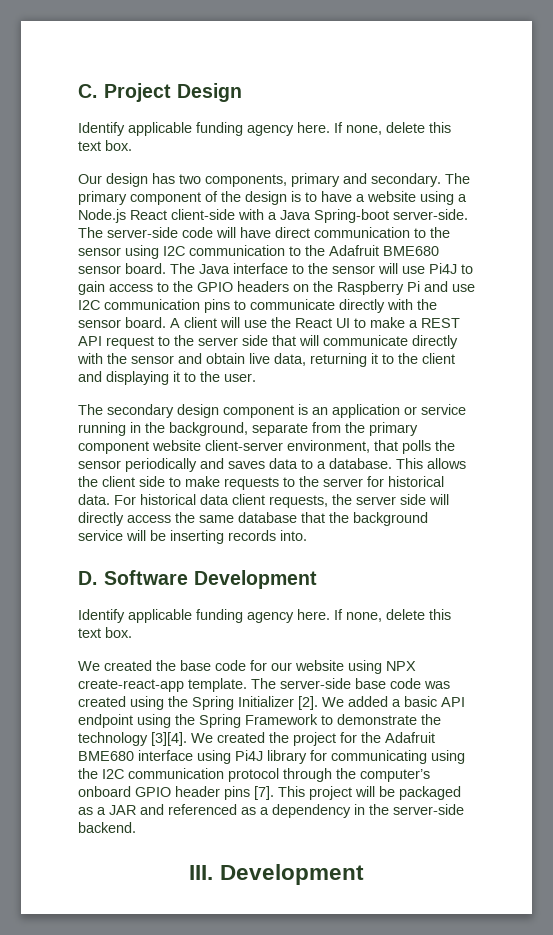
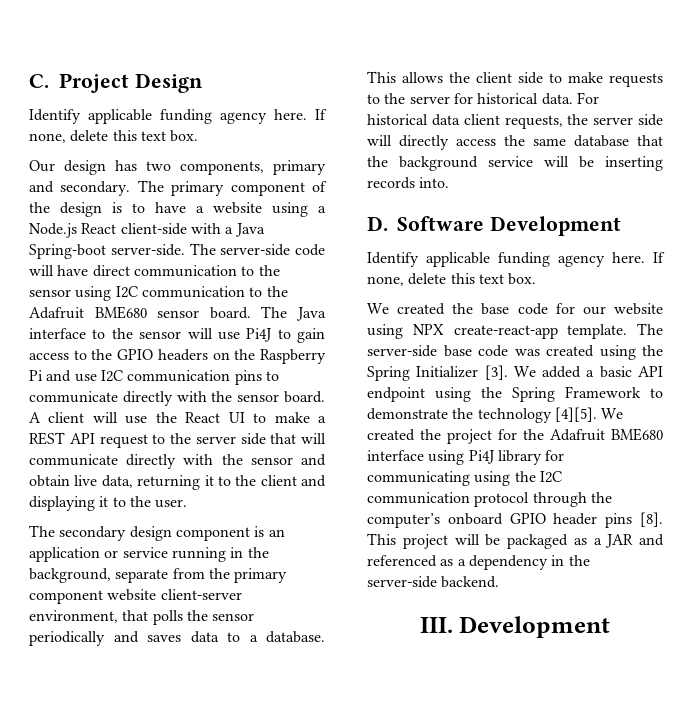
[298,696,318,710] [2]. -> [484,365,508,380] [3].
[151,732,187,746] [3][4]. -> [554,407,597,422] [4][5].
[254,786,274,800] [7]. -> [640,512,663,527] [8].

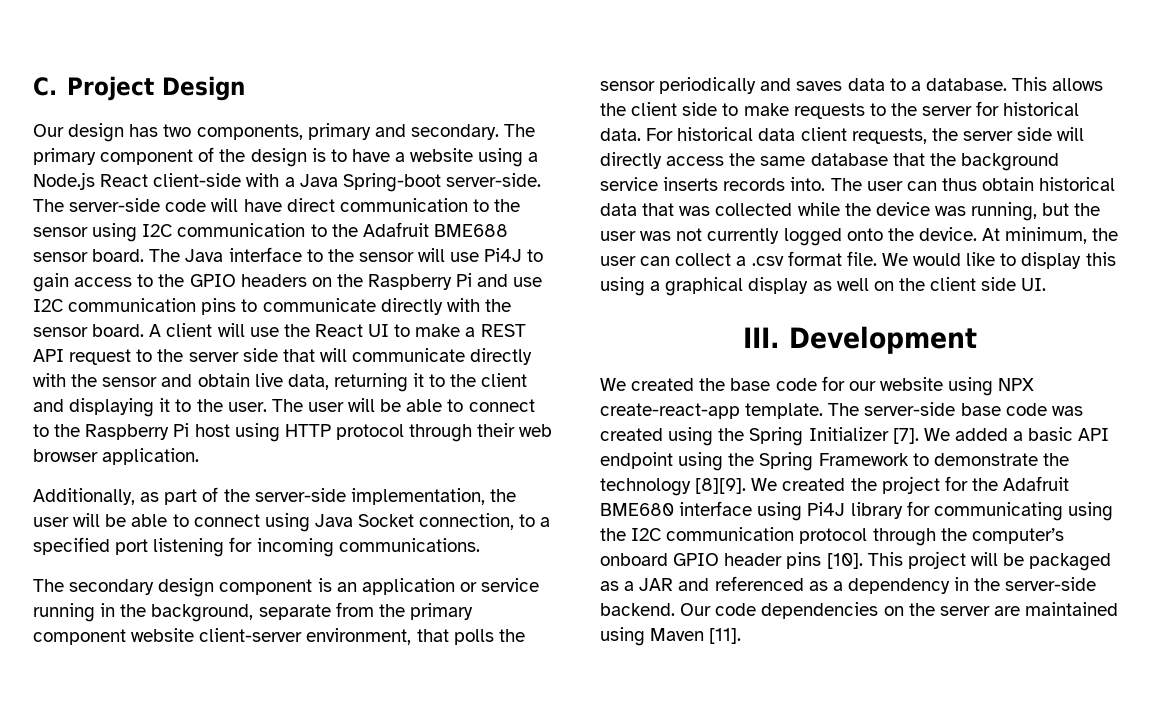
[29,109,327,124] [29,130,199,143] // Identify applicable funding agency here. If none, delete this text box. -> (245, 88) none
[94,306,147,319] BME680 -> [433,224,508,237] BME688
(188, 503) none -> [271,398,535,412] [33,423,553,442] [33,448,200,465] [33,487,516,505] [33,513,551,532] [33,537,480,557] The user will be able to connect to the Raspberry Pi host using HTTP protocol through their web browser application. // Additionally, as part of the server-side implementation, the user will be able to connect using Java Socket connection, to a specified port listening for incoming communications.
[544,156,663,171] will be inserting -> [663,177,719,191] inserts
[367,216,621,236] [367,252,665,267] [367,273,537,286] // D. Software Development // Identify applicable funding agency here. If none, delete this text box. -> [830,177,1116,191] [600,202,1101,221] [600,227,1119,246] [600,251,1116,269] [600,277,1047,296] [743,326,977,354] The user can thus obtain historical data that was collected while the device was running, but the user was not currently logged onto the device. At minimum, the user can collect a .csv format file. We would like to display this using a graphical display as well on the client side UI. // III. Development
[484,365,508,380] [3]. -> [892,428,919,444] [7].
[554,407,597,422] [4][5]. -> [695,478,747,494] [8][9].
[640,512,663,527] [8]. -> [826,553,863,569] [10].
[419,616,611,638] // III. Development -> [680,602,1119,619] [600,627,742,646] Our code dependencies on the server are maintained using Maven [11].

